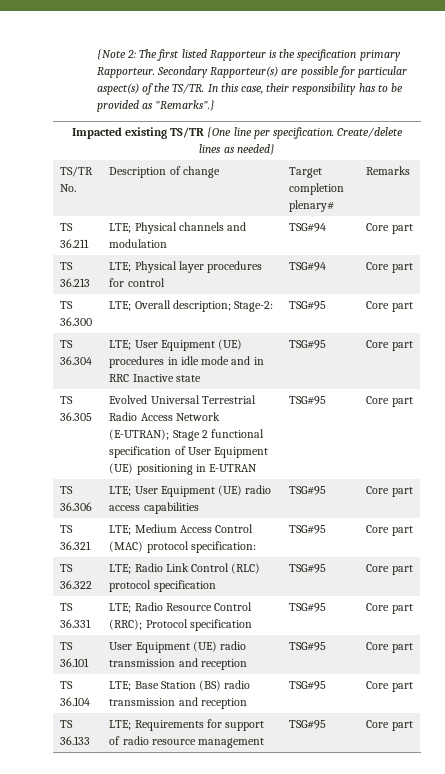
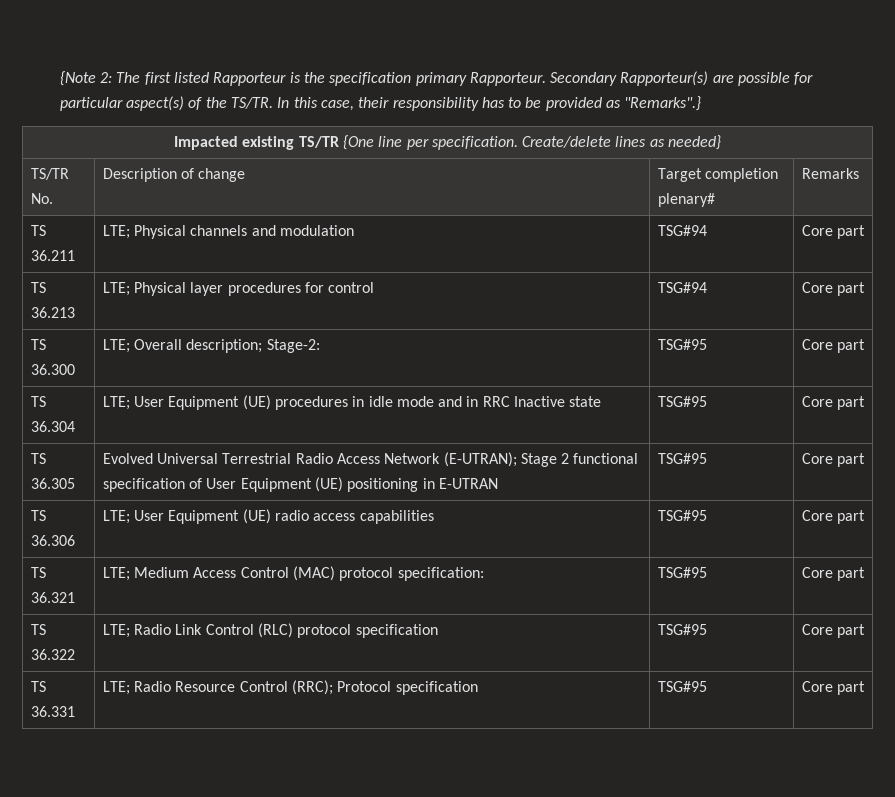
[60,642,74,650] [60,658,90,667] [109,641,247,653] [109,658,247,670] [289,642,327,651] [366,642,413,653] [60,681,74,689] [60,697,91,706] [109,680,251,691] [109,697,247,709] [289,681,327,690] [366,681,413,692] [60,720,74,728] [60,736,91,745] [109,719,265,731] [109,736,265,748] [289,720,327,729] [366,720,413,731] // TS 36.101 | User Equipment (UE) radio transmission and reception | TSG#95 | Core part // TS 36.104 | LTE; Base Station (BS) radio transmission and reception | TSG#95 | Core part // TS 36.133 | LTE; Requirements for support of radio resource management | TSG#95 | Core part -> (865, 688) none

